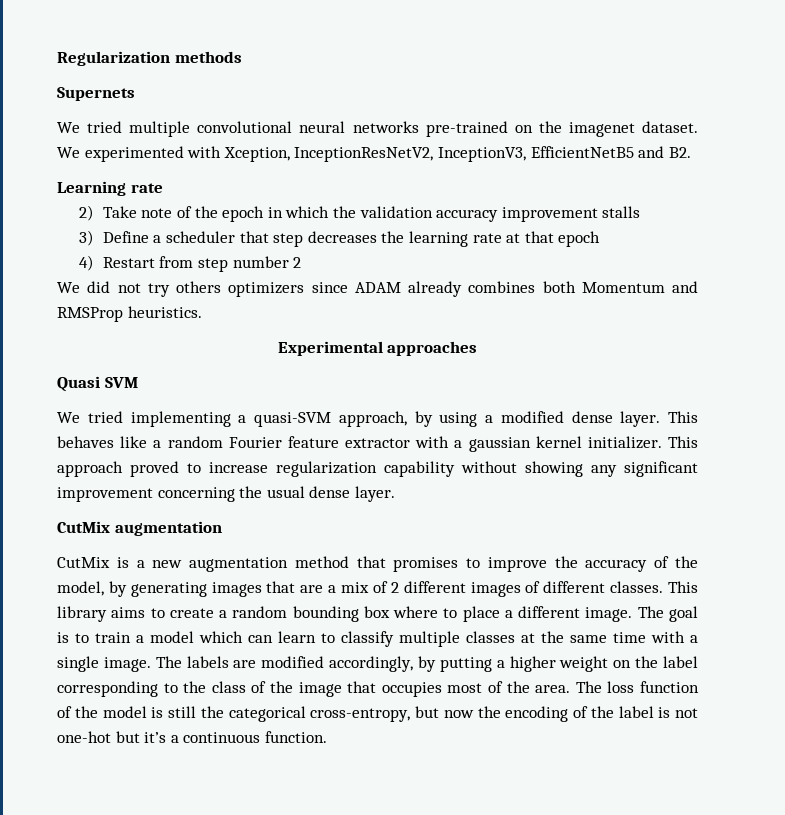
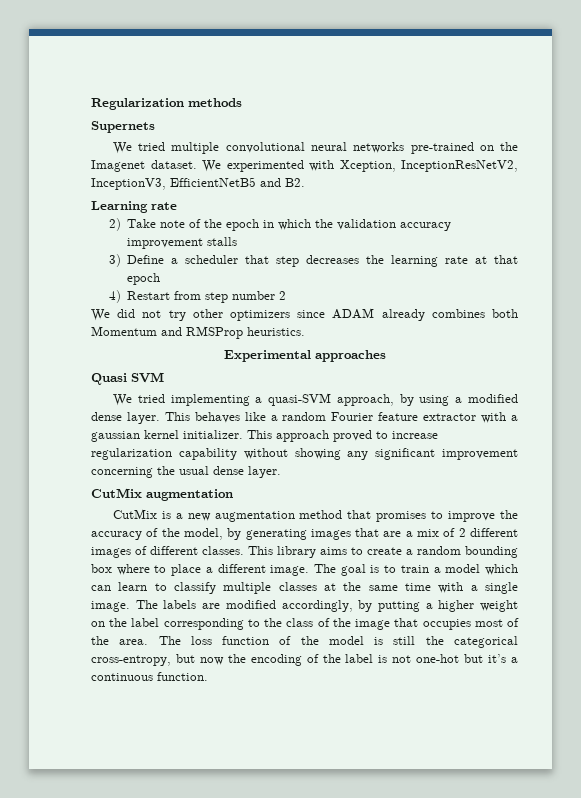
[568,122,635,137] imagenet -> [91,160,145,172] Imagenet
[176,281,221,293] others -> [192,309,223,318] other

